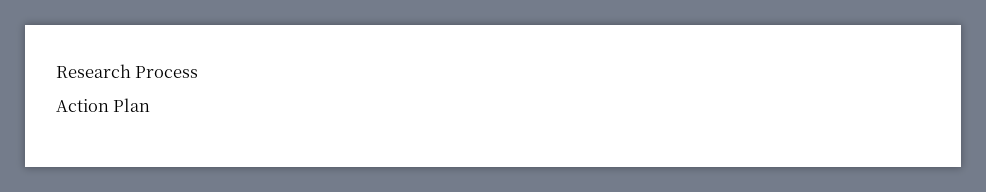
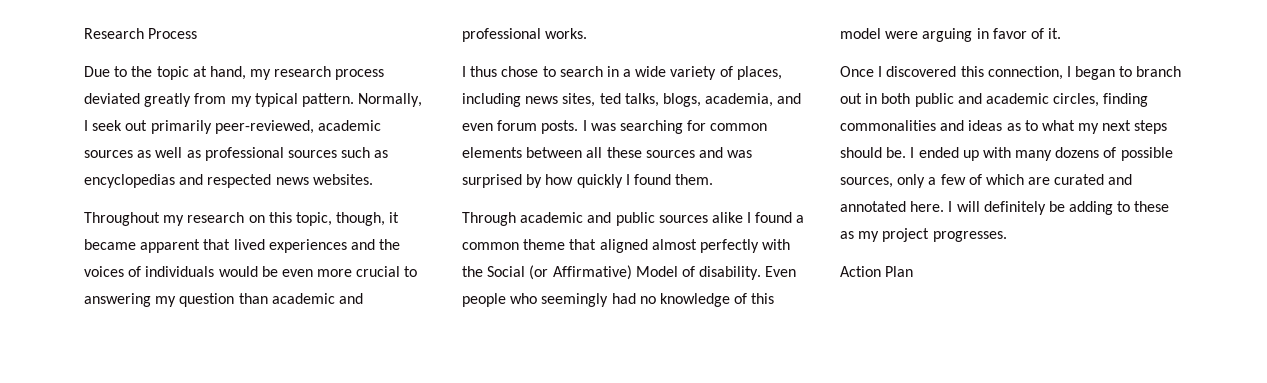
(199, 72) none -> [84,66,385,80] [84,93,423,107] [84,120,381,134] [84,147,389,161] [84,174,373,188] [84,212,400,226] [84,239,401,253] [84,266,418,277] [84,293,363,307] [462,28,588,42] [462,66,782,80] [462,93,802,107] [462,120,768,134] [462,147,753,158] [462,174,714,188] [462,212,805,226] [462,239,791,253] [462,265,797,280] [462,293,775,307] [840,28,1062,42] [840,66,1182,80] [840,93,1149,107] [840,120,1168,134] [840,147,1173,161] [840,174,1133,188] [840,201,1170,215] [840,228,1007,242] // Due to the topic at hand, my research process deviated greatly from my typical pattern. Normally, I seek out primarily peer-reviewed, academic sources as well as professional sources such as encyclopedias and respected news websites. // Throughout my research on this topic, though, it became apparent that lived experiences and the voices of individuals would be even more crucial to answering my question than academic and professional works. // I thus chose to search in a wide variety of places, including news sites, ted talks, blogs, academia, and even forum posts. I was searching for common elements between all these sources and was surprised by how quickly I found them. // Through academic and public sources alike I found a common theme that aligned almost perfectly with the Social (or Affirmative) Model of disability. Even people who seemingly had no knowledge of this model were arguing in favor of it. // Once I discovered this connection, I began to branch out in both public and academic circles, finding commonalities and ideas as to what my next steps should be. I ended up with many dozens of possible sources, only a few of which are curated and annotated here. I will definitely be adding to these as my project progresses.

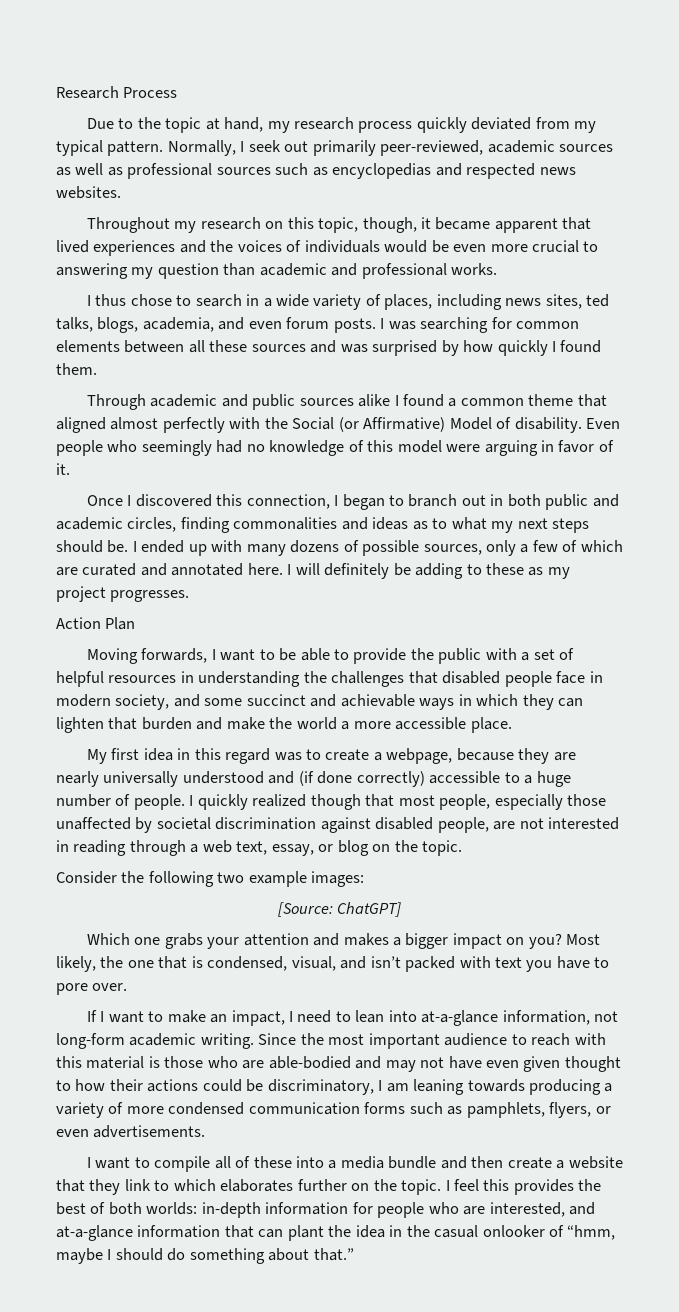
[84,93,192,107] deviated greatly -> [416,117,532,133] quickly deviated
(914, 271) none -> [86,648,575,664] [56,671,603,687] [56,694,584,710] [56,717,512,733] [86,748,576,764] [56,771,571,787] [56,794,607,810] [56,817,620,833] [56,840,463,856] [56,871,365,887] [277,902,402,917] [86,933,601,949] [56,956,610,972] [56,983,128,995] [86,1010,619,1026] [56,1033,606,1049] [56,1056,621,1072] [56,1079,613,1095] [56,1102,611,1118] [56,1125,206,1138] [86,1156,623,1172] [56,1179,602,1195] [56,1202,596,1218] [56,1225,616,1241] [56,1248,354,1264] // Moving forwards, I want to be able to provide the public with a set of helpful resources in understanding the challenges that disabled people face in modern society, and some succinct and achievable ways in which they can lighten that burden and make the world a more accessible place. // My first idea in this regard was to create a webpage, because they are nearly universally understood and (if done correctly) accessible to a huge number of people. I quickly realized though that most people, especially those unaffected by societal discrimination against disabled people, are not interested in reading through a web text, essay, or blog on the topic. // Consider the following two example images: // [Source: ChatGPT] // Which one grabs your attention and makes a bigger impact on you? Most likely, the one that is condensed, visual, and isn’t packed with text you have to pore over. // If I want to make an impact, I need to lean into at-a-glance information, not long-form academic writing. Since the most important audience to reach with this material is those who are able-bodied and may not have even given thought to how their actions could be discriminatory, I am leaning towards producing a variety of more condensed communication forms such as pamphlets, flyers, or even advertisements. // I want to compile all of these into a media bundle and then create a website that they link to which elaborates further on the topic. I feel this provides the best of both worlds: in-depth information for people who are interested, and at-a-glance information that can plant the idea in the casual onlooker of “hmm, maybe I should do something about that.”

